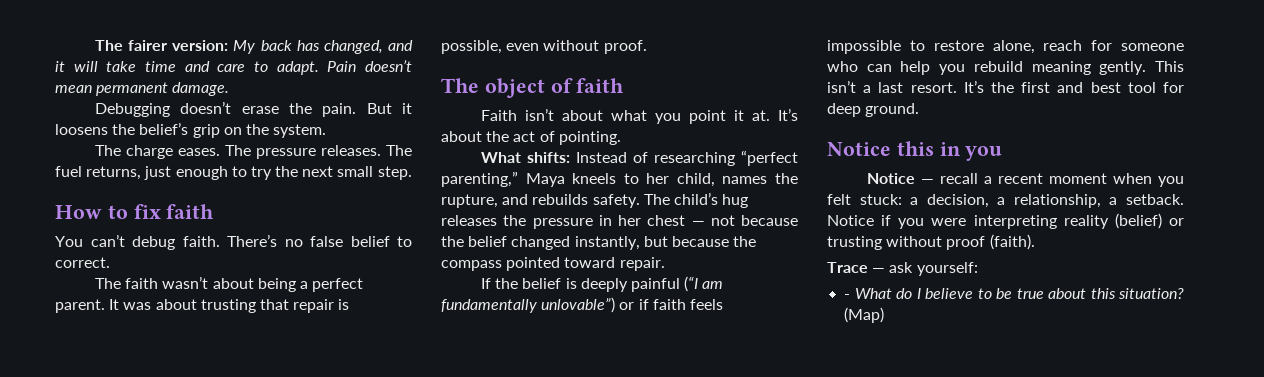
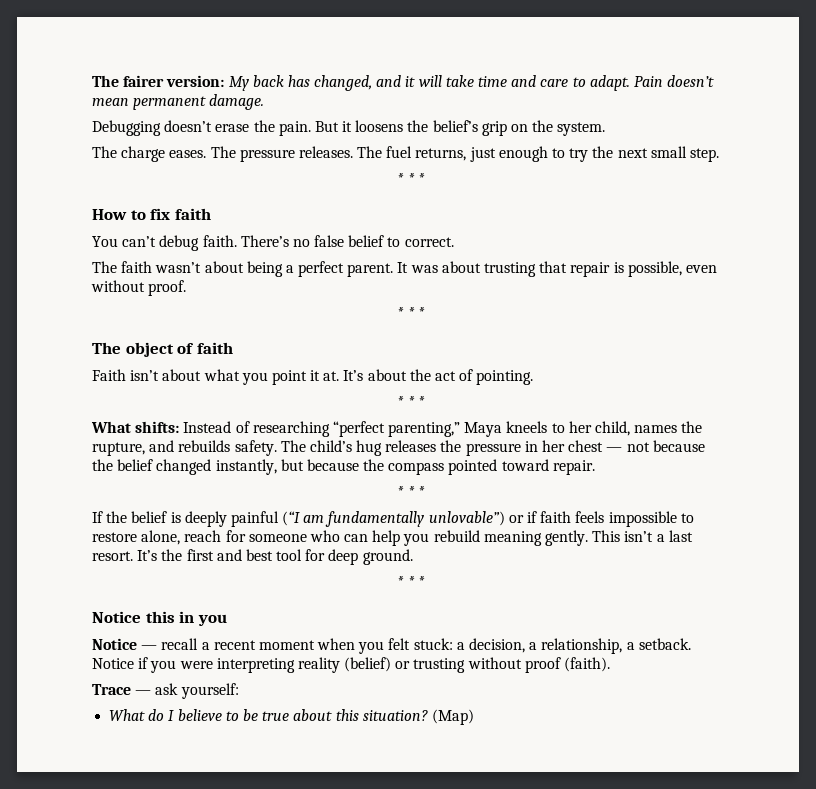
(412, 173) none -> [397,173,425,184] // * * *
(647, 47) none -> [397,307,425,318] // * * *
(621, 138) none -> [397,396,425,407] // * * *
(665, 264) none -> [397,486,425,497] // * * *
(920, 110) none -> [397,576,425,587] // * * *
[844,294,851,299] - -> (239, 691) none

